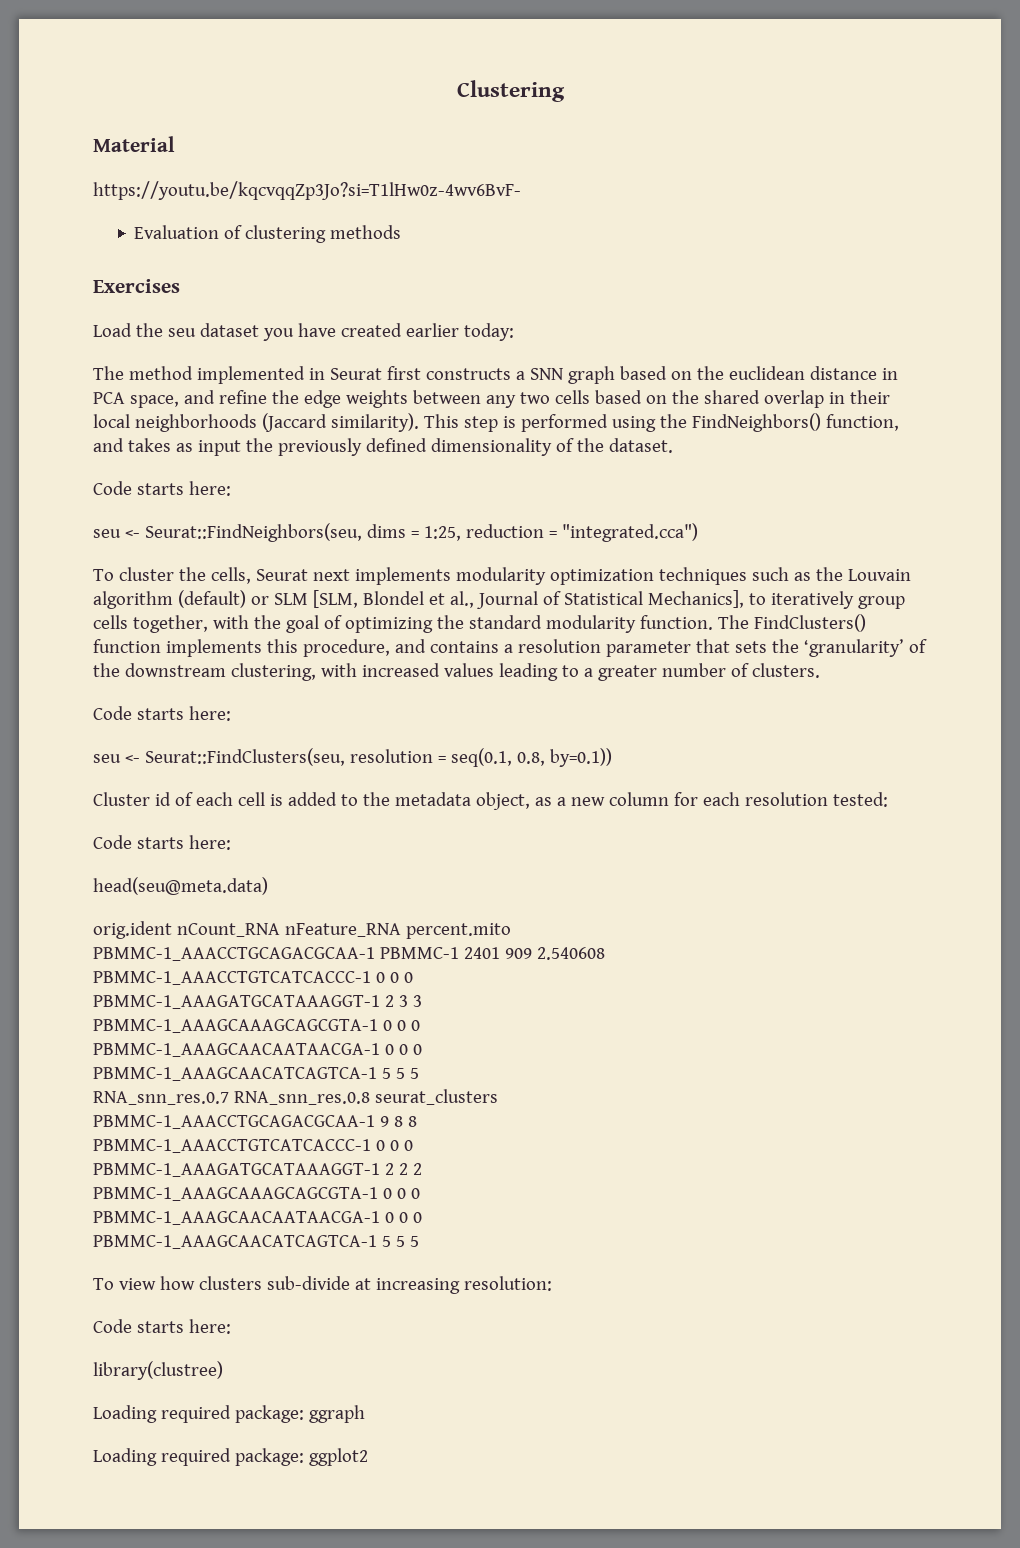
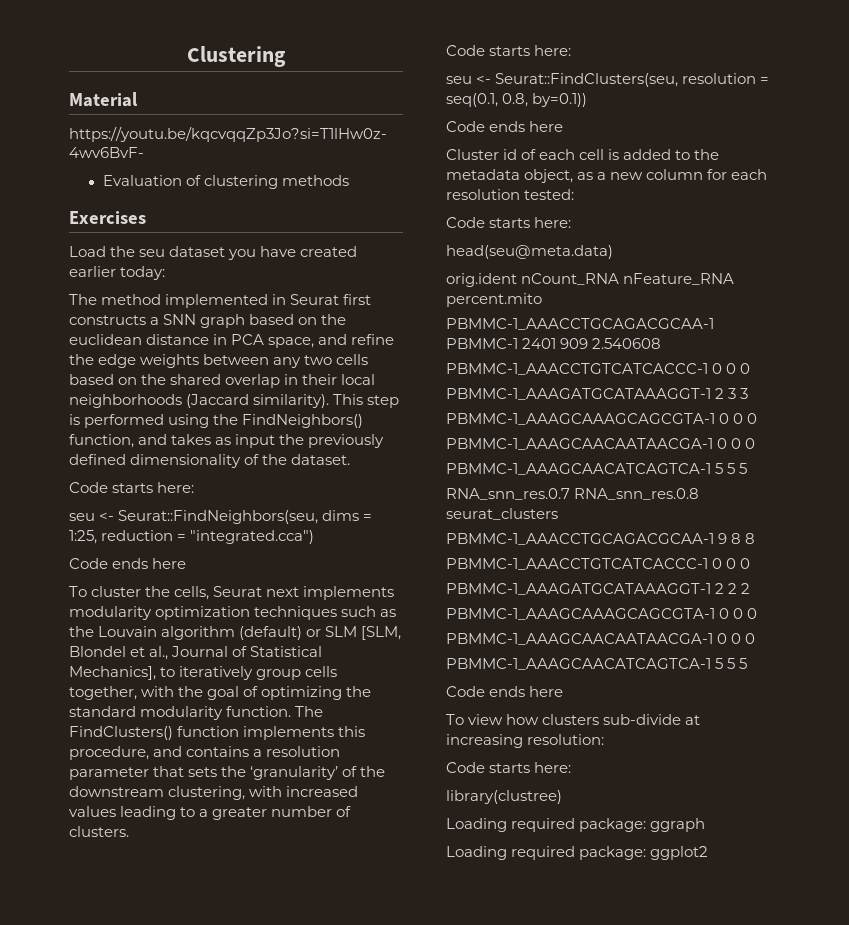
(698, 532) none -> [69,558,187,569] // Code ends here
(612, 757) none -> [446,121,564,132] // Code ends here
(419, 1241) none -> [446,686,564,697] // Code ends here

